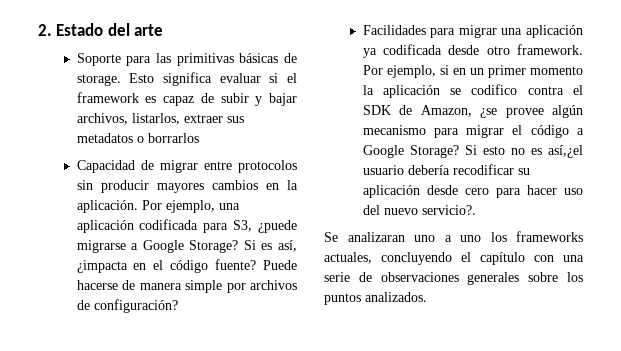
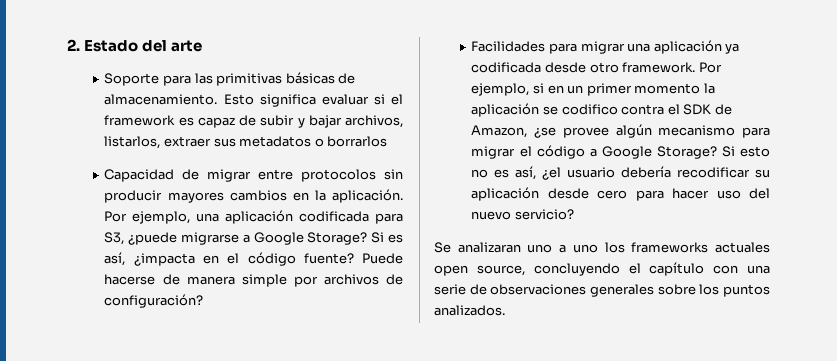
[76,74,121,86] storage. -> [104,94,218,105] almacenamiento.
[548,145,583,158] así,¿el -> [515,166,562,180] así, ¿el
[421,205,476,215] servicio?. -> [515,209,575,220] servicio?
[324,252,372,264] actuales, -> [715,242,770,253] [434,265,525,276] actuales open source,

